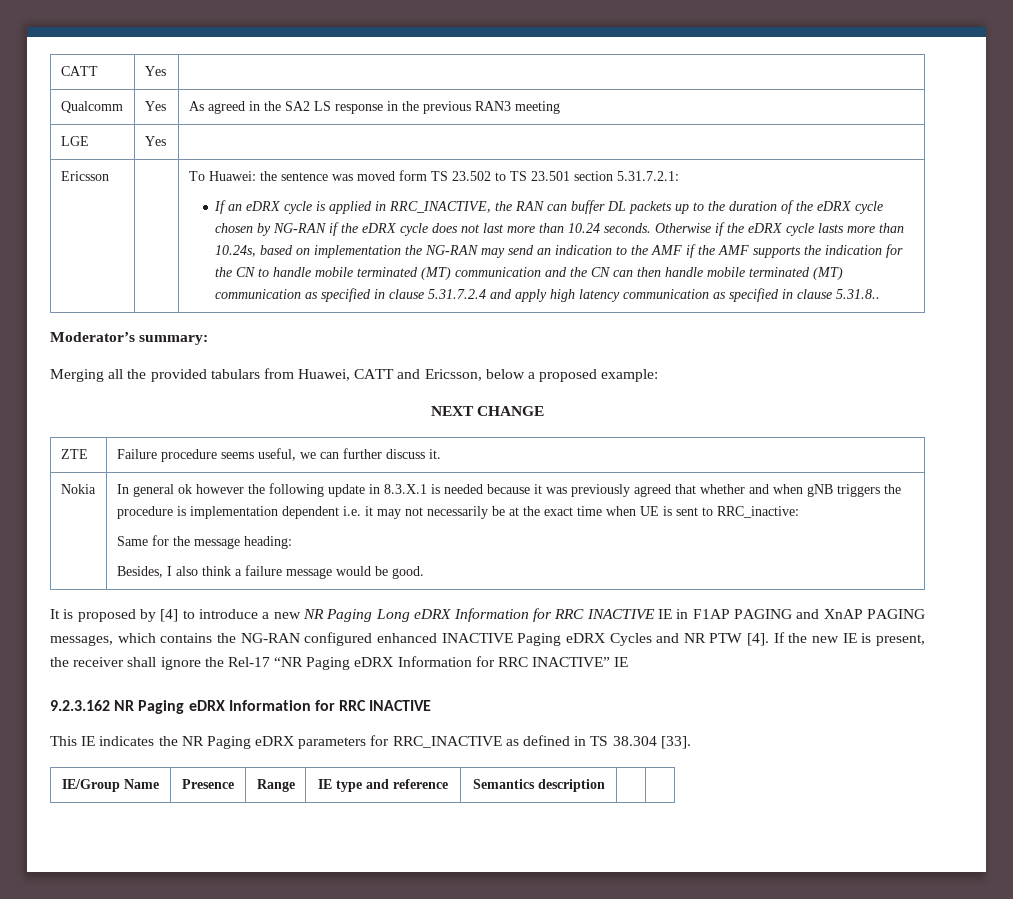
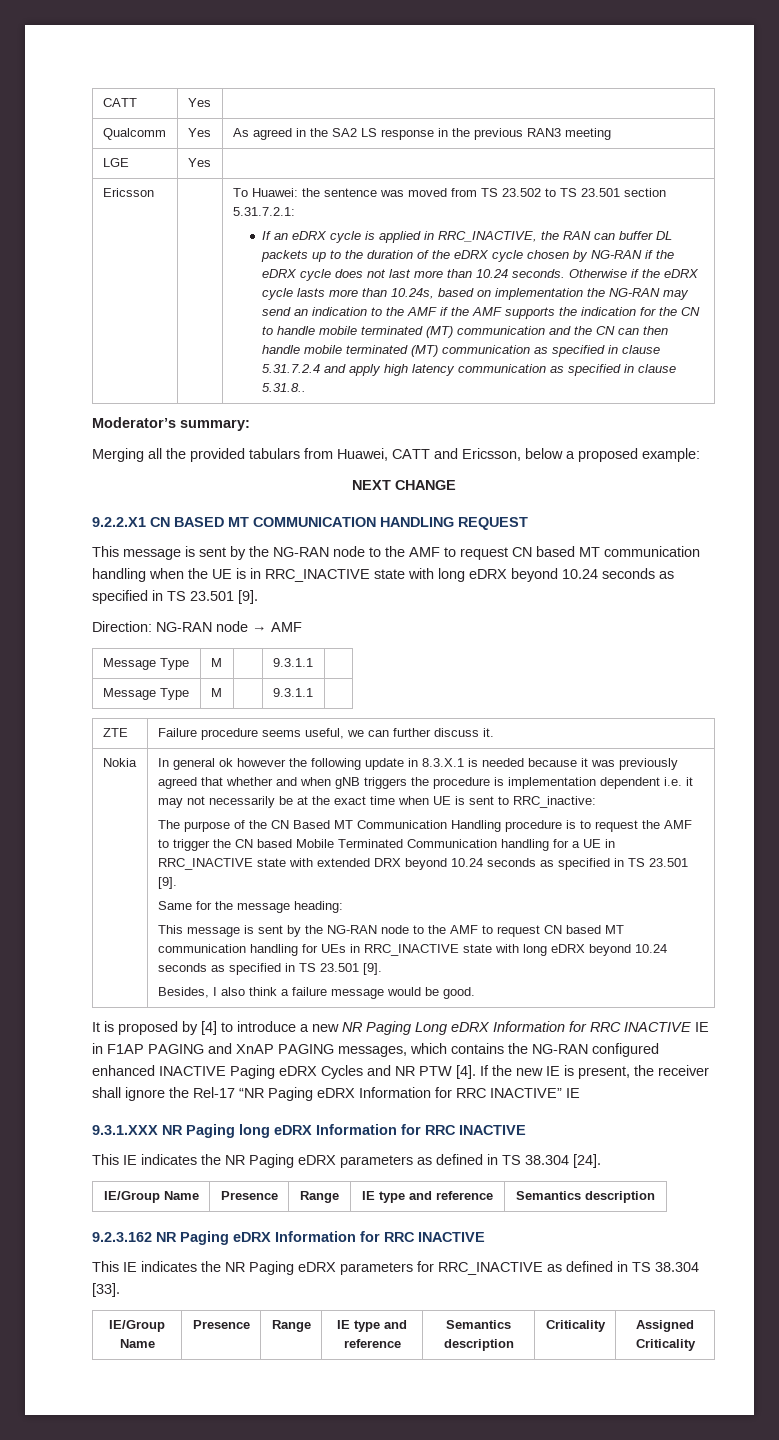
[398,170,427,181] form -> [450,188,477,197] from
(545, 411) none -> [92,517,528,530] [92,546,700,560] [92,568,674,582] [92,590,258,604] [92,621,302,632] [102,658,189,670] [210,658,222,667] [272,658,313,667] [102,688,189,700] [210,688,222,697] [272,688,313,697] // 9.2.2.X1 CN BASED MT COMMUNICATION HANDLING REQUEST // This message is sent by the NG-RAN node to the AMF to request CN based MT communication handling when the UE is in RRC_INACTIVE state with long eDRX beyond 10.24 seconds as specified in TS 23.501 [9]. // Direction: NG-RAN node → AMF // Message Type | M | | 9.3.1.1 | // Message Type | M | | 9.3.1.1 |
(799, 512) none -> [157,820,692,832] [157,839,615,851] [157,858,688,870] [157,877,177,889] // The purpose of the CN Based MT Communication Handling procedure is to request the AMF to trigger the CN based Mobile Terminated Communication handling for a UE in RRC_INACTIVE state with extended DRX beyond 10.24 seconds as specified in TS 23.501 [9].
(292, 542) none -> [157,925,624,937] [157,944,667,956] [157,963,382,975] // This message is sent by the NG-RAN node to the AMF to request CN based MT communication handling for UEs in RRC_INACTIVE state with long eDRX beyond 10.24 seconds as specified in TS 23.501 [9].
(629, 662) none -> [92,1124,526,1138] [92,1154,601,1168] [103,1191,199,1203] [220,1191,278,1200] [300,1191,339,1203] [362,1191,493,1203] [516,1191,655,1203] // 9.3.1.XXX NR Paging long eDRX Information for RRC INACTIVE // This IE indicates the NR Paging eDRX parameters as defined in TS 38.304 [24]. // IE/Group Name | Presence | Range | IE type and reference | Semantics description
(605, 785) | -> [545,1320,606,1332] [636,1320,694,1332] [635,1339,696,1351] Criticality | Assigned Criticality

